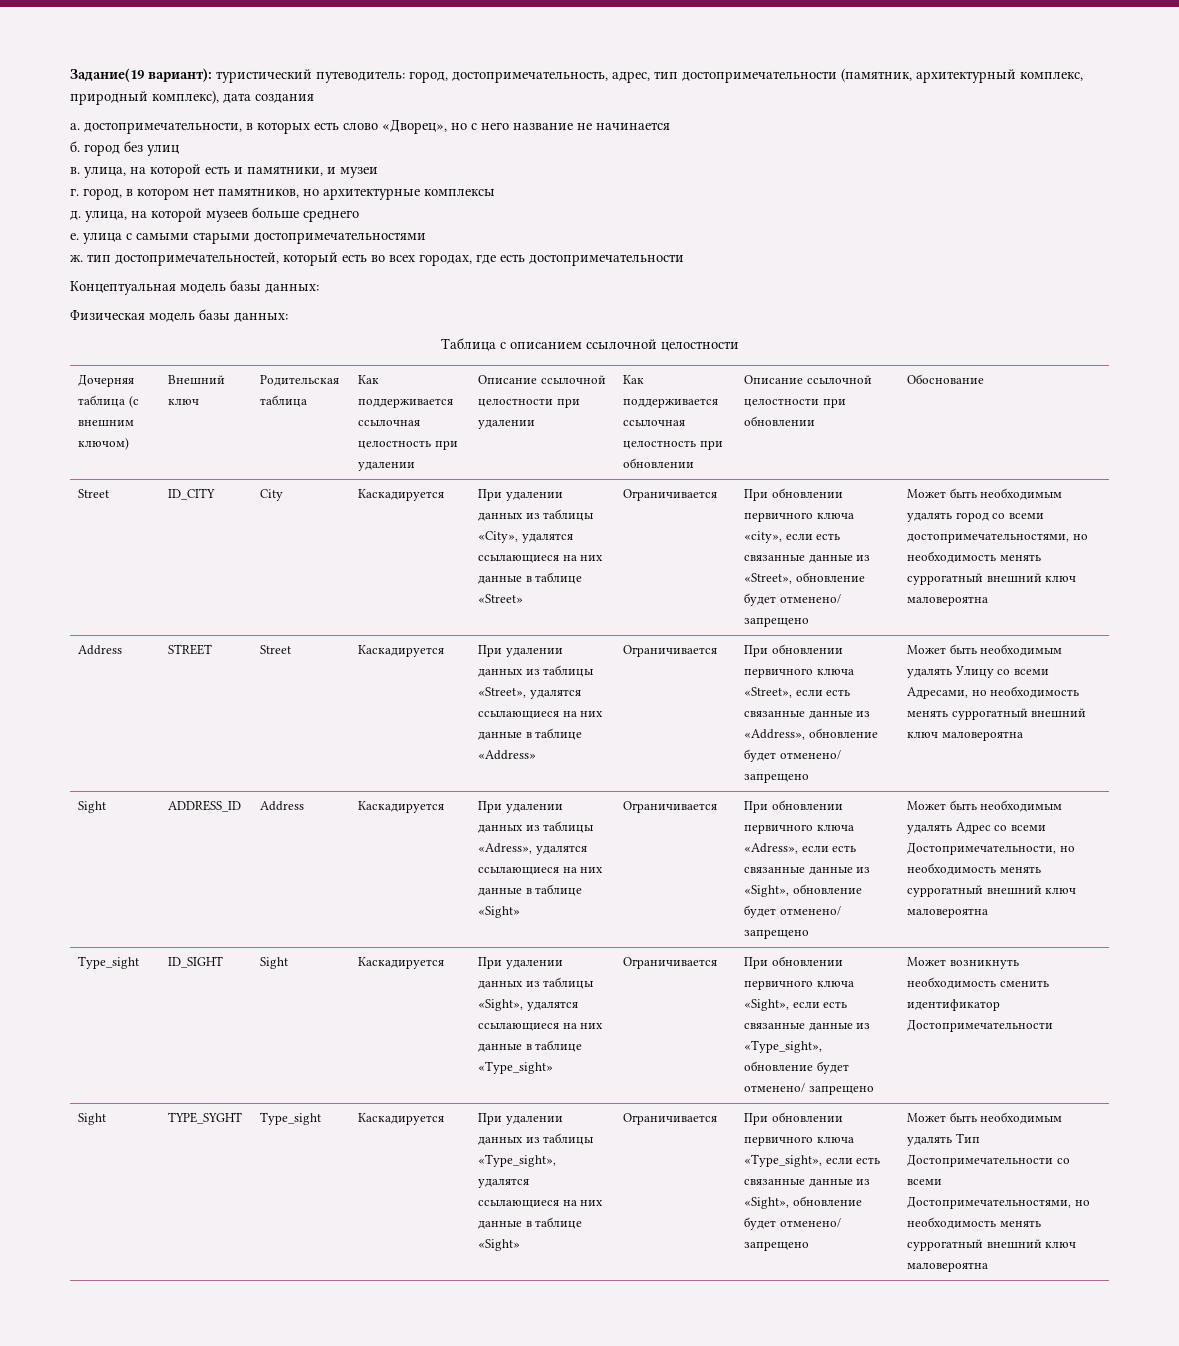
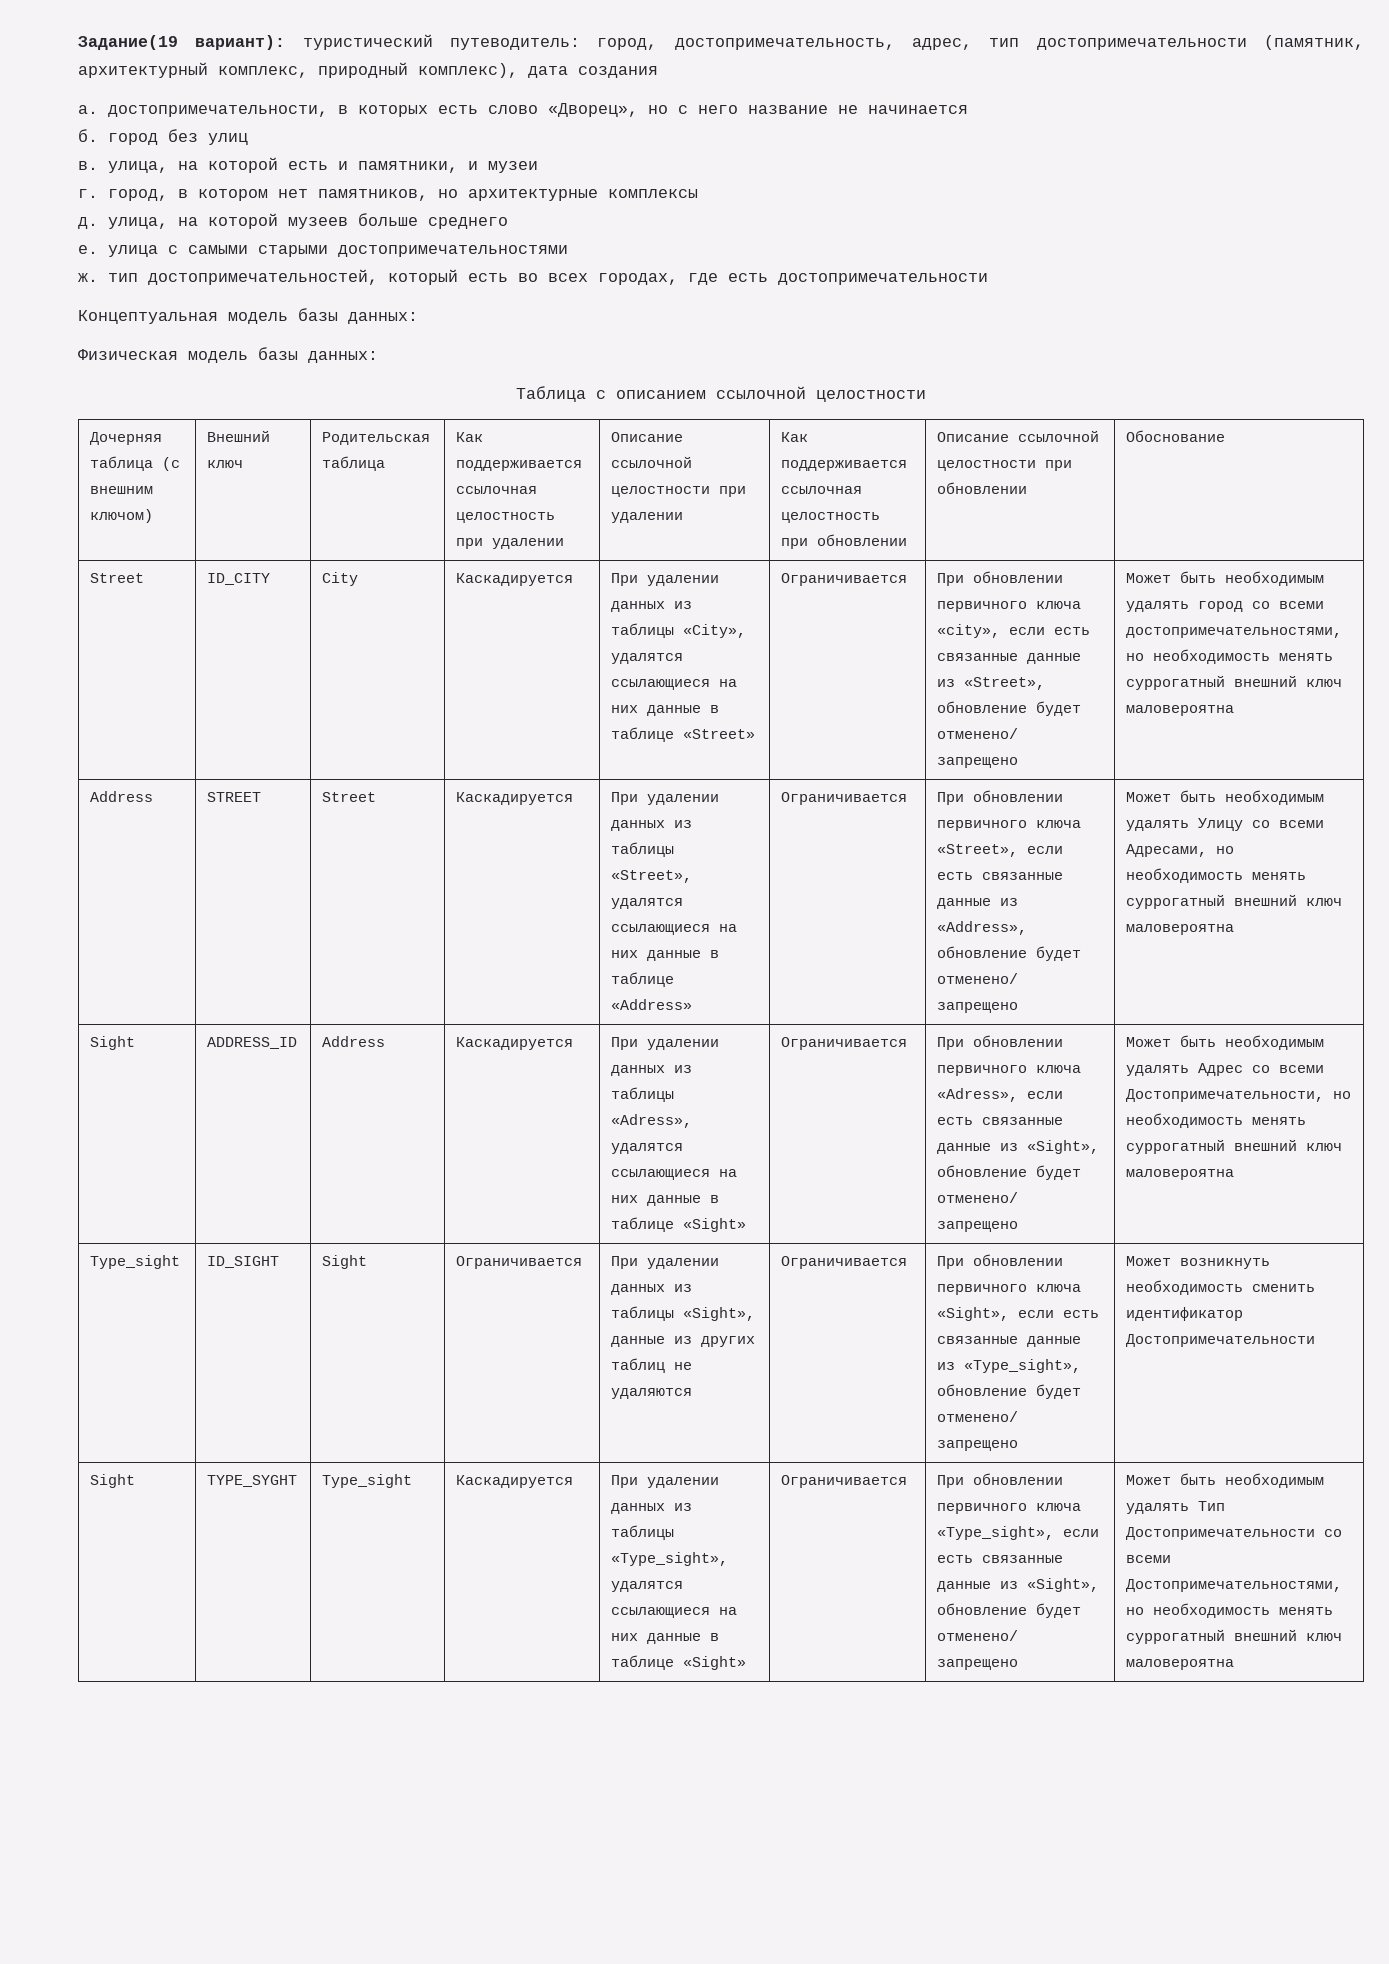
[358,957,445,969] Каскадируется -> [455,1256,582,1269] Ограничивается
[526,1001,578,1011] [478,1023,604,1031] [478,1040,583,1052] [478,1061,554,1074] удалятся ссылающиеся на них данные в таблице «Type_sight» -> [610,1336,755,1347] [610,1358,692,1373] [610,1388,692,1399] данные из других таблиц не удаляются

